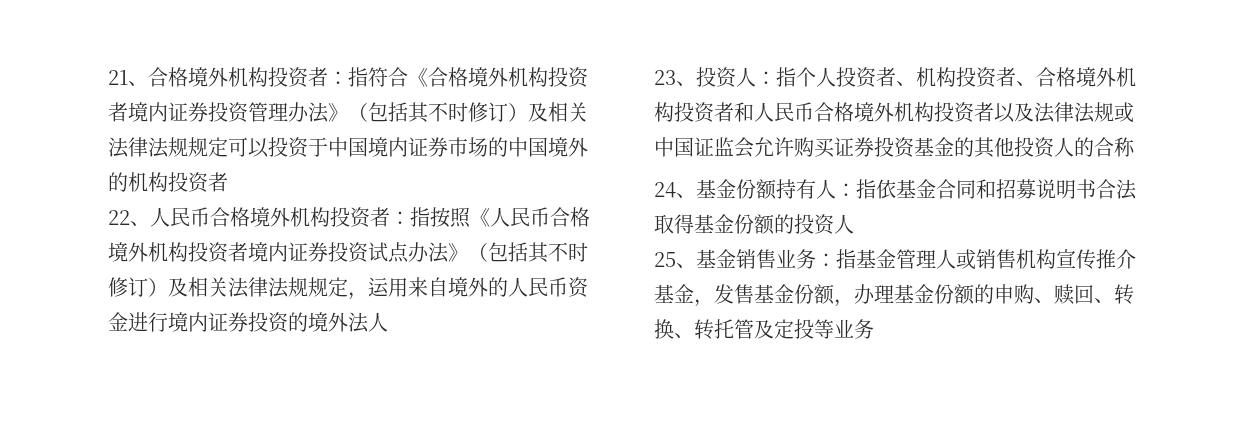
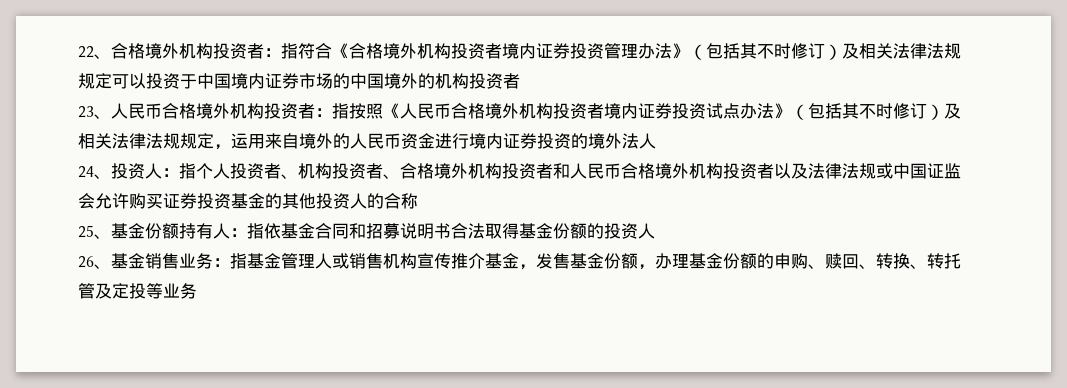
[108,70,128,85] 21 -> [78,46,94,58] 22
[108,210,130,225] 22 -> [78,106,94,118] 23
[654,70,676,85] 23 -> [78,166,94,178] 24
[654,182,676,198] 24 -> [78,225,94,238] 25
[654,252,676,267] 25 -> [78,256,94,268] 26

